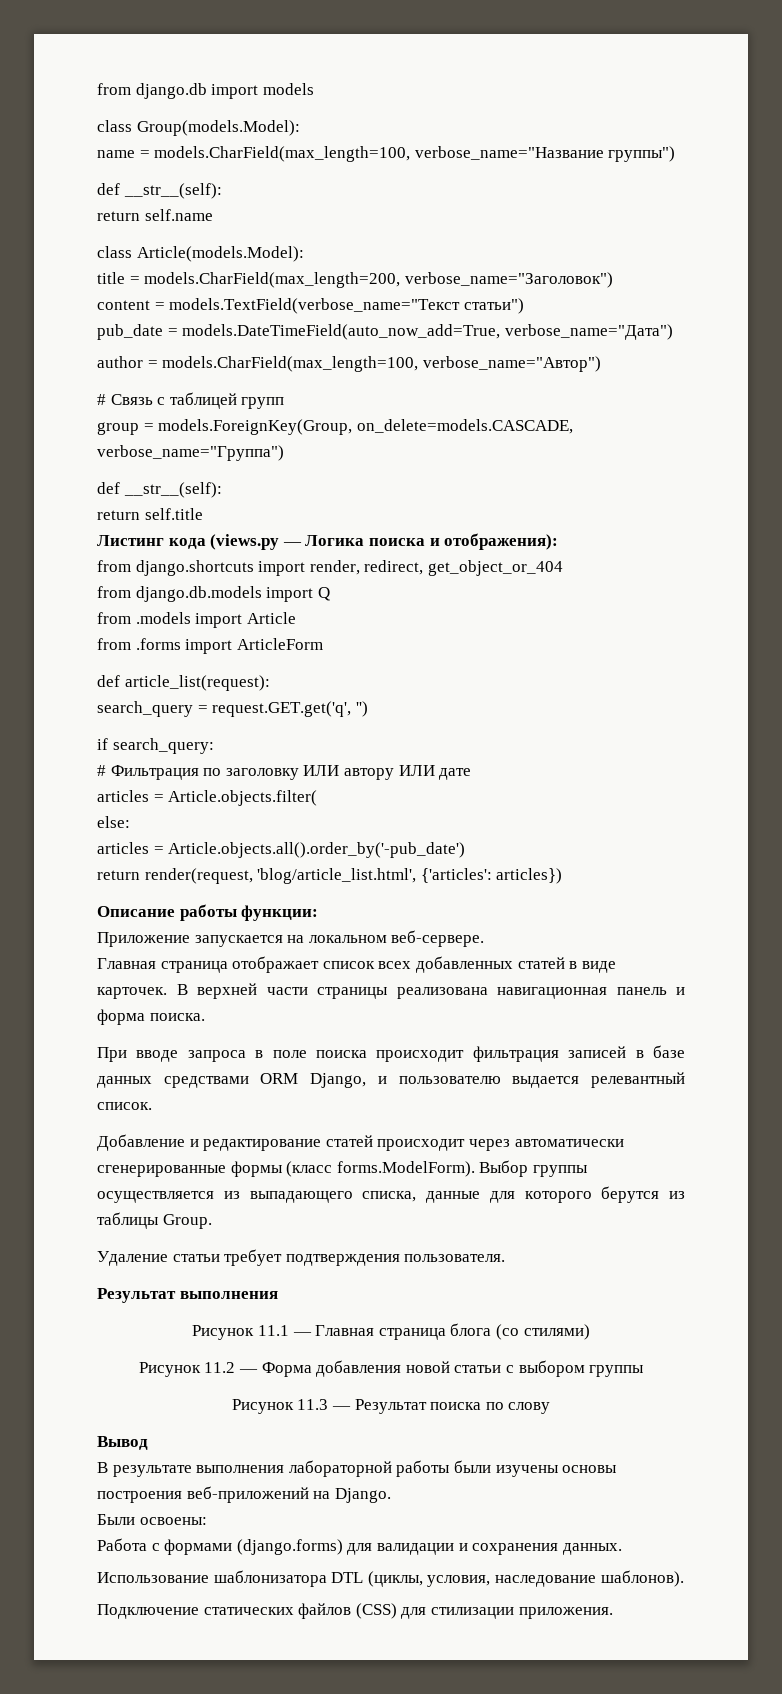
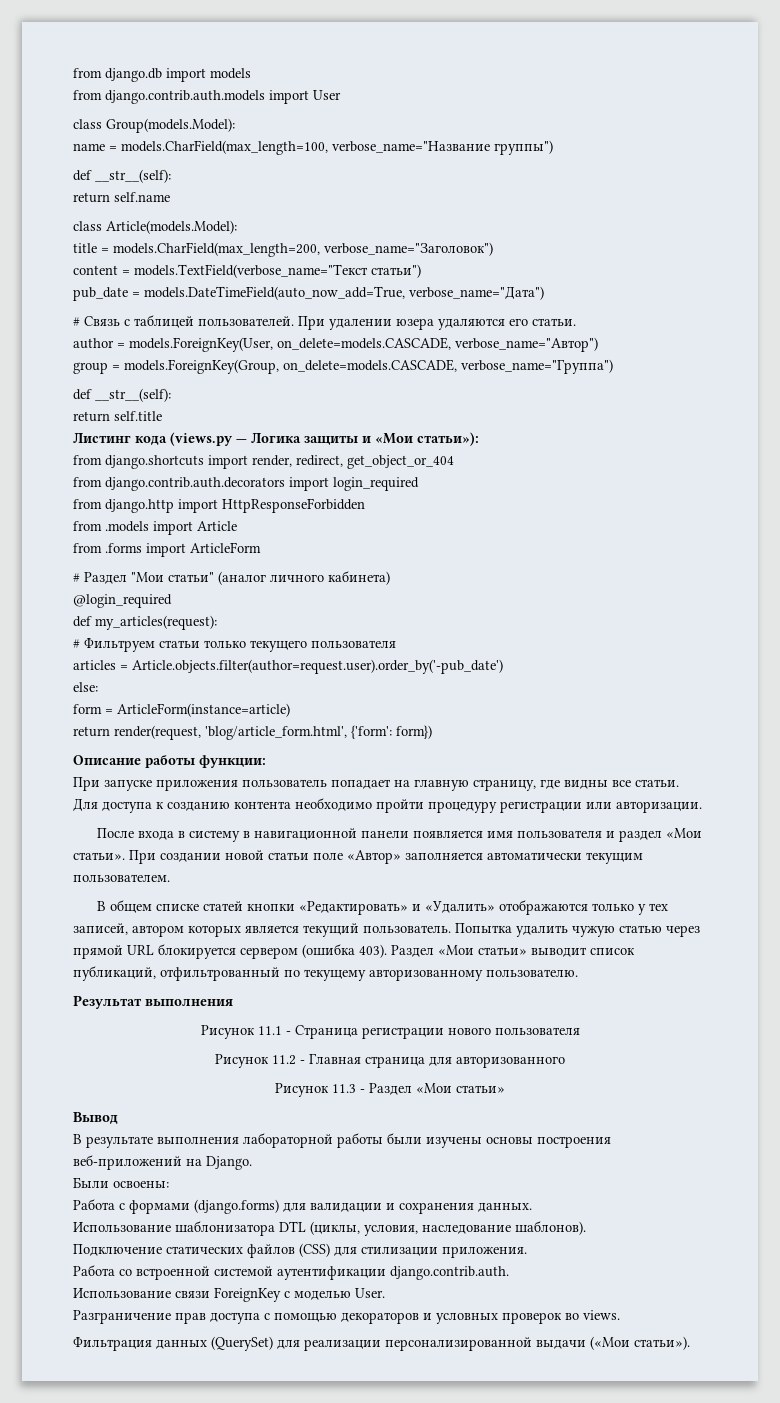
(314, 89) none -> [73,90,341,104] // from django.contrib.auth.models import User
[97,356,601,372] // author = models.CharField(max_length=100, verbose_name="Автор") -> (544, 293) none
[241,397,285,409] групп -> [198,316,576,330] [73,337,598,352] пользователей. При удалении юзера удаляются его статьи. // author = models.ForeignKey(User, on_delete=models.CASCADE, verbose_name="Автор")
[368,533,559,550] поиска и отображения): -> [304,432,479,446] защиты и «Мои статьи»):
[135,586,330,602] django.db.models import Q -> [105,477,419,491] [73,498,365,513] django.contrib.auth.decorators import login_required // from django.http import HttpResponseForbidden
[97,675,270,691] [97,701,368,717] [97,738,214,754] [97,765,472,780] [97,790,318,806] def article_list(request): // search_query = request.GET.get('q', '') // if search_query: // # Фильтрация по заголовку ИЛИ автору ИЛИ дате // articles = Article.objects.filter( -> [73,571,390,585] [73,594,172,608] [73,615,217,630] [73,638,396,652] [73,659,503,674] # Раздел "Мои статьи" (аналог личного кабинета) // @login_required // def my_articles(request): // # Фильтруем статьи только текущего пользователя // articles = Article.objects.filter(author=request.user).order_by('-pub_date')
[97,842,466,858] articles = Article.objects.all().order_by('-pub_date') -> [73,703,290,717] form = ArticleForm(instance=article)
[257,868,563,884] 'blog/article_list.html', {'articles': articles}) -> [205,725,432,740] 'blog/article_form.html', {'form': form})
[97,930,485,947] [97,956,616,973] [97,983,685,999] [97,1009,205,1025] [97,1045,685,1062] [97,1072,685,1088] [97,1102,152,1110] [97,1134,624,1151] [97,1160,588,1177] [97,1186,685,1203] [97,1212,212,1229] [97,1249,506,1266] [97,1288,278,1303] [192,1323,590,1340] [138,1360,645,1377] [231,1399,551,1414] Приложение запускается на локальном веб-сервере. // Главная страница отображает список всех добавленных статей в виде карточек. В верхней части страницы реализована навигационная панель и форма поиска. // При вводе запроса в поле поиска происходит фильтрация записей в базе данных средствами ORM Django, и пользователю выдается релевантный список. // Добавление и редактирование статей происходит через автоматически сгенерированные формы (класс forms.ModelForm). Выбор группы осуществляется из выпадающего списка, данные для которого берутся из таблицы Group. // Удаление статьи требует подтверждения пользователя. // Результат выполнения // Рисунок 11.1 — Главная страница блога (со стилями) // Рисунок 11.2 — Форма добавления новой статьи с выбором группы // Рисунок 11.3 — Результат поиска по слову -> [73,777,679,791] [73,798,702,813] [96,828,702,842] [73,850,643,864] [73,874,170,882] [96,900,668,915] [73,923,700,937] [73,944,635,959] [73,966,578,981] [73,995,233,1009] [200,1025,580,1039] [215,1054,565,1068] [275,1083,505,1097] При запуске приложения пользователь попадает на главную страницу, где видны все статьи. Для доступа к созданию контента необходимо пройти процедуру регистрации или авторизации. // После входа в систему в навигационной панели появляется имя пользователя и раздел «Мои статьи». При создании новой статьи поле «Автор» заполняется автоматически текущим пользователем. // В общем списке статей кнопки «Редактировать» и «Удалить» отображаются только у тех записей, автором которых является текущий пользователь. Попытка удалить чужую статью через прямой URL блокируется сервером (ошибка 403). Раздел «Мои статьи» выводит список публикаций, отфильтрованный по текущему авторизованному пользователю. // Результат выполнения // Рисунок 11.1 - Страница регистрации нового пользователя // Рисунок 11.2 - Главная страница для авторизованного // Рисунок 11.3 - Раздел «Мои статьи»
(613, 1613) none -> [73,1265,509,1280] [73,1287,385,1302] [73,1310,620,1324] [73,1336,690,1351] // Работа со встроенной системой аутентификации django.contrib.auth. // Использование связи ForeignKey с моделью User. // Разграничение прав доступа с помощью декораторов и условных проверок во views. // Фильтрация данных (QuerySet) для реализации персонализированной выдачи («Мои статьи»).

